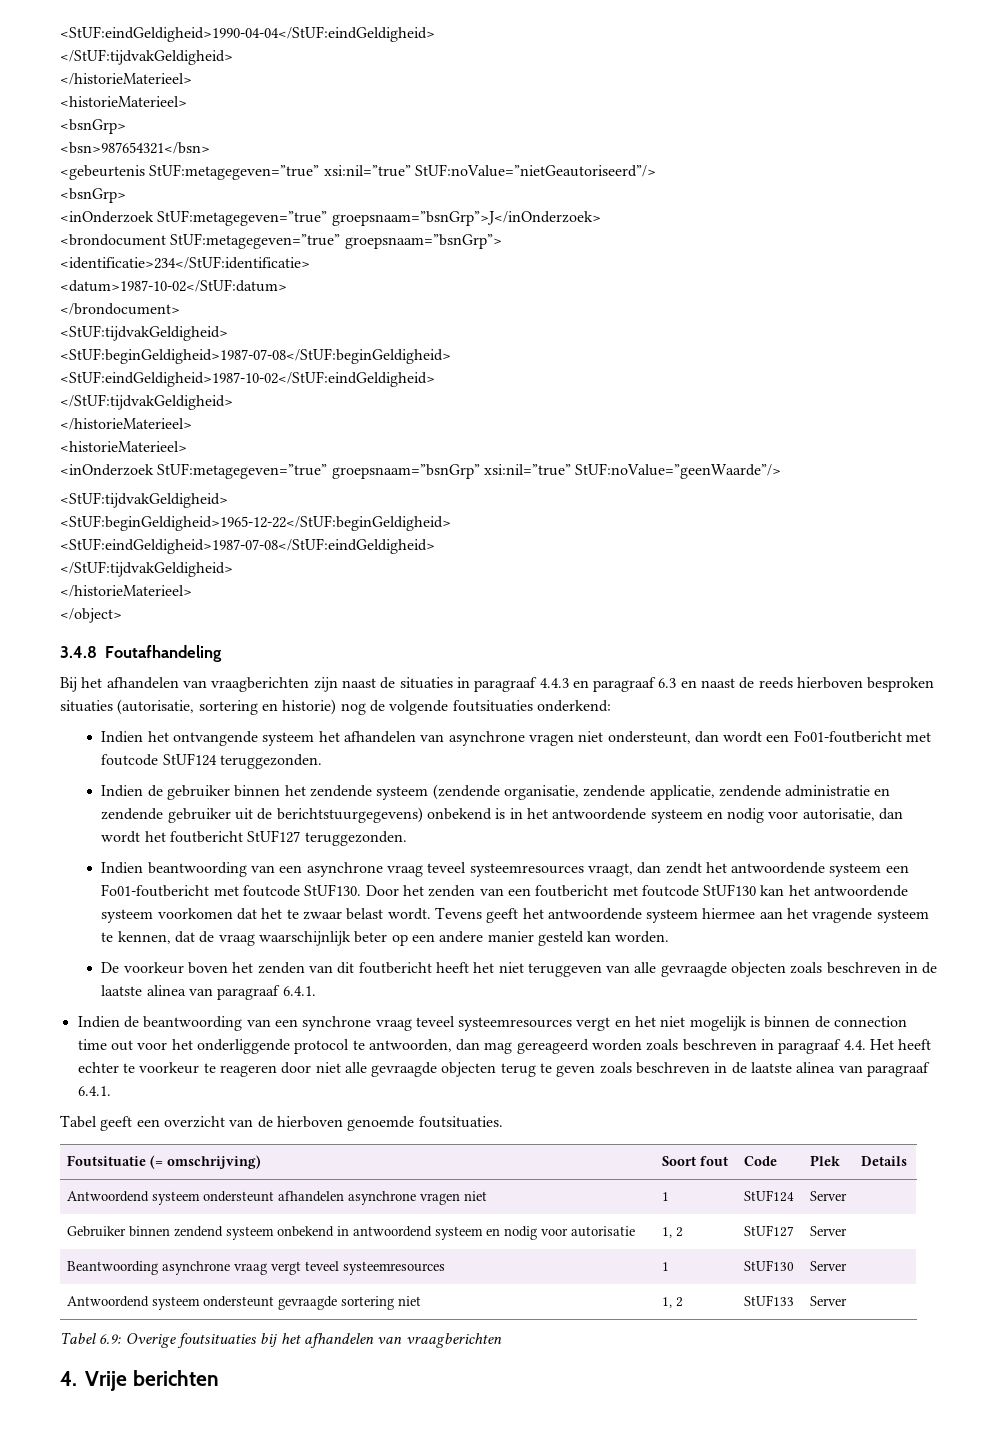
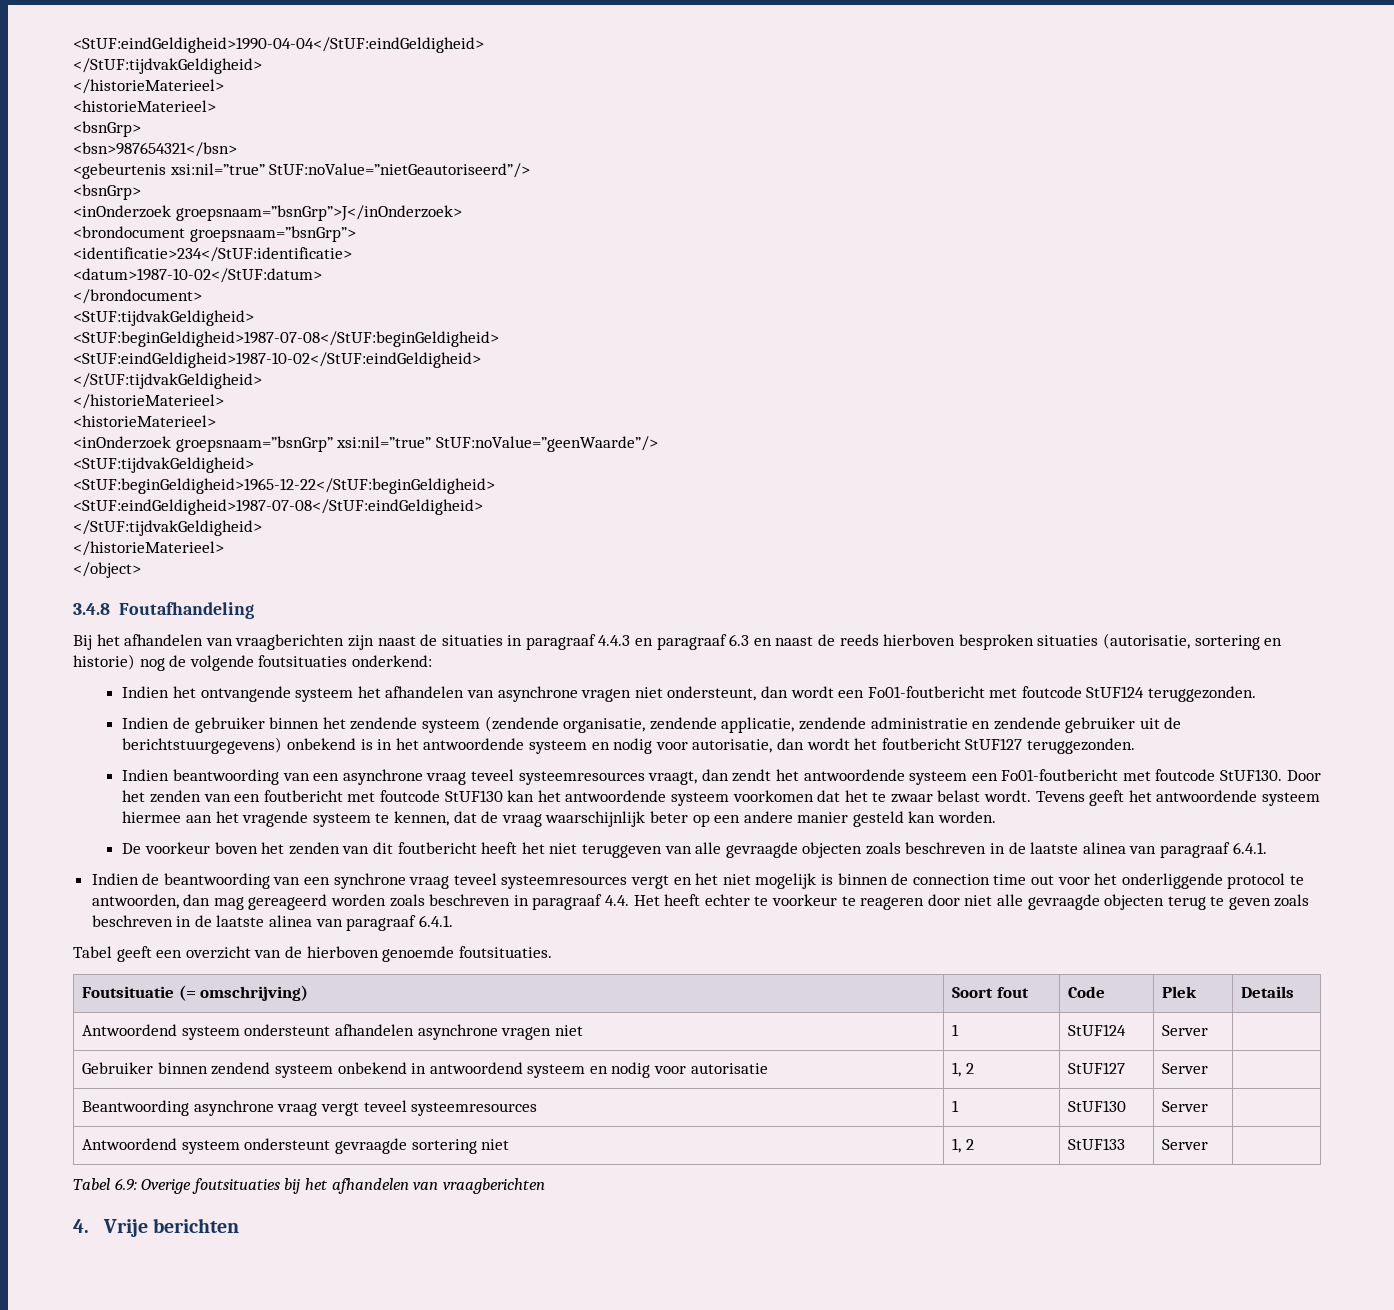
[149,164,320,180] StUF:metagegeven=”true” -> (166, 171) none
[157,210,328,226] StUF:metagegeven=”true” -> (171, 211) none
[170,233,341,249] StUF:metagegeven=”true” -> (185, 232) none
[157,463,328,479] StUF:metagegeven=”true” -> (171, 442) none

